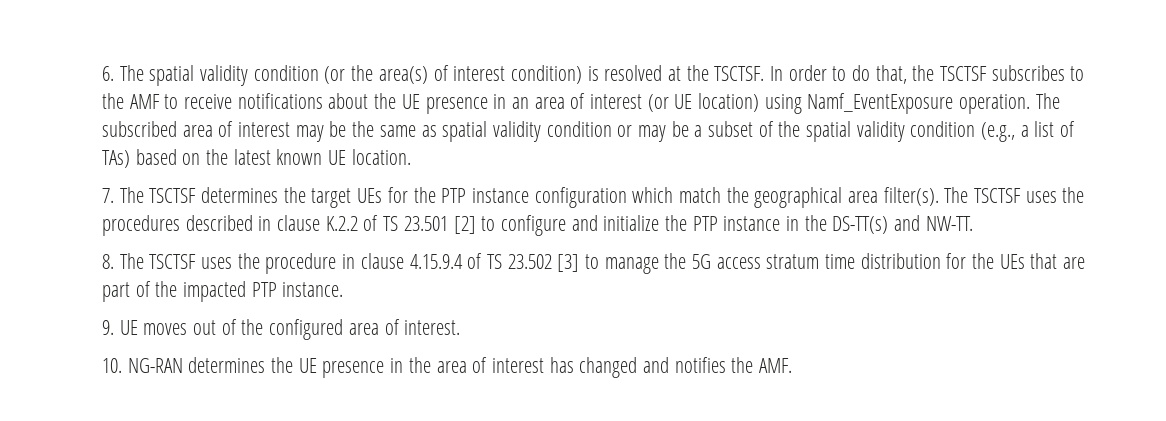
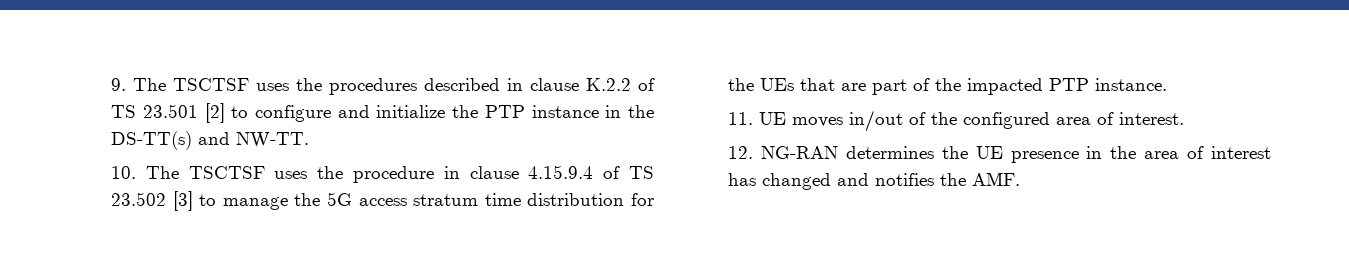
[102,65,1085,86] [102,93,1060,114] [102,121,1075,142] [102,149,411,168] [102,187,939,208] 6. The spatial validity condition (or the area(s) of interest condition) is resolved at the TSCTSF. In order to do that, the TSCTSF subscribes to the AMF to receive notifications about the UE presence in an area of interest (or UE location) using Namf_EventExposure operation. The subscribed area of interest may be the same as spatial validity condition or may be a subset of the spatial validity condition (e.g., a list of TAs) based on the latest known UE location. // 7. The TSCTSF determines the target UEs for the PTP instance configuration which match the geographical area filter(s). -> [111,78,127,91] 9.
[102,254,115,269] 8. -> [111,166,137,179] 10.
[102,320,115,335] 9. -> [728,112,754,125] 11.
[193,320,217,335] out -> [849,110,904,132] in/out
[102,358,123,373] 10. -> [728,146,754,159] 12.

